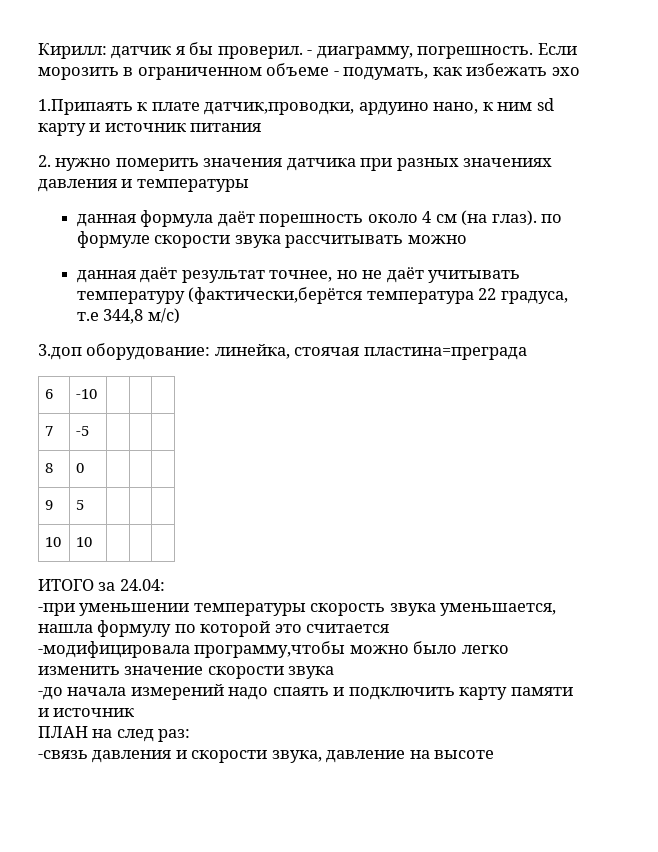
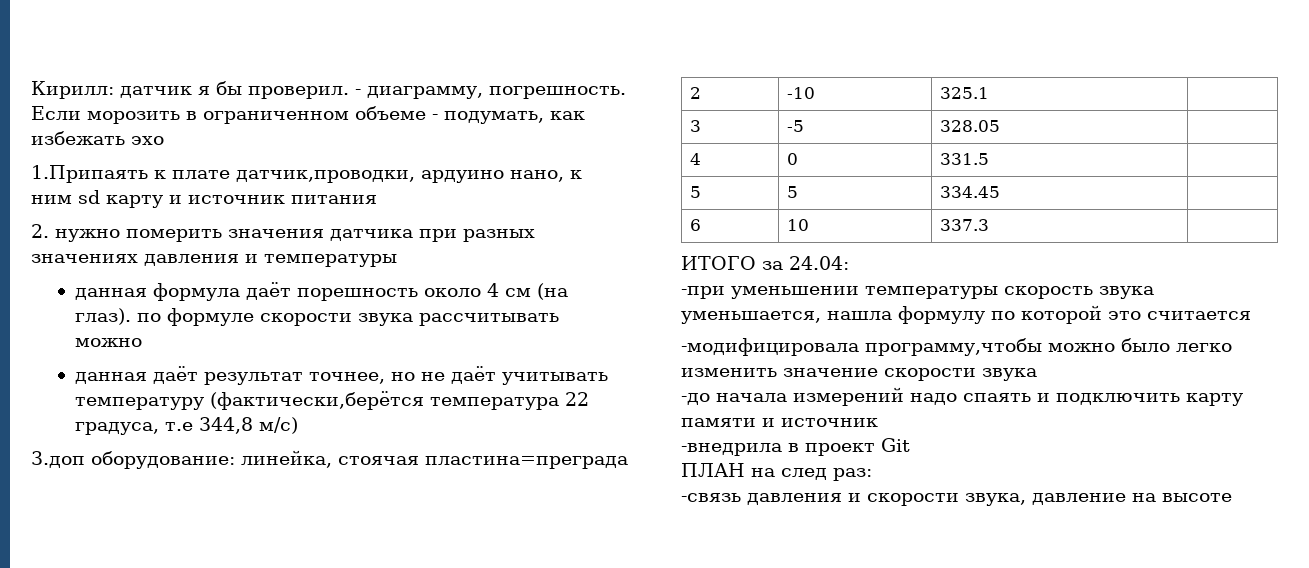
[45,389,54,399] 6 -> [690,87,702,99] 2
[45,426,54,436] | | // 7 -> [940,87,990,99] [690,120,702,132] 325.1 | // 3
[45,463,54,473] | | // 8 -> [940,120,1001,132] [690,153,702,165] 328.05 | // 4
[45,500,54,510] [76,500,85,510] [45,537,62,547] [76,537,93,547] | | // 9 | 5 | | | // 10 | 10 | | -> [940,153,990,165] [690,186,702,198] [787,186,799,198] [940,186,1001,198] [690,219,702,231] [787,219,810,231] [940,219,990,231] 331.5 | // 5 | 5 | 334.45 | // 6 | 10 | 337.3
(135, 712) none -> [681,438,910,456] // -внедрила в проект Git

